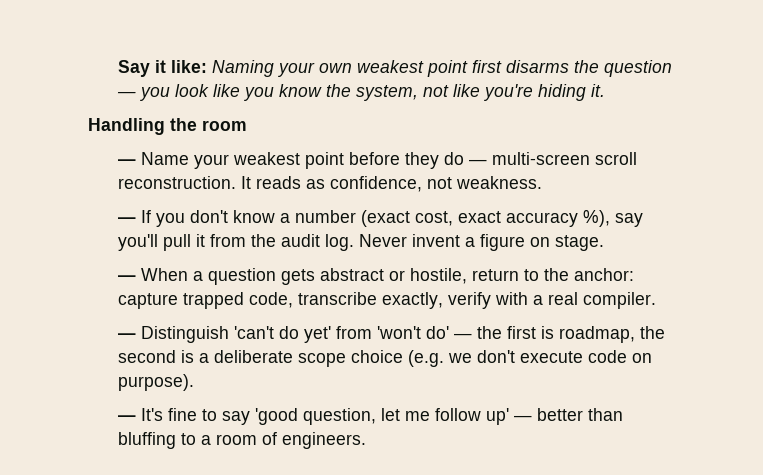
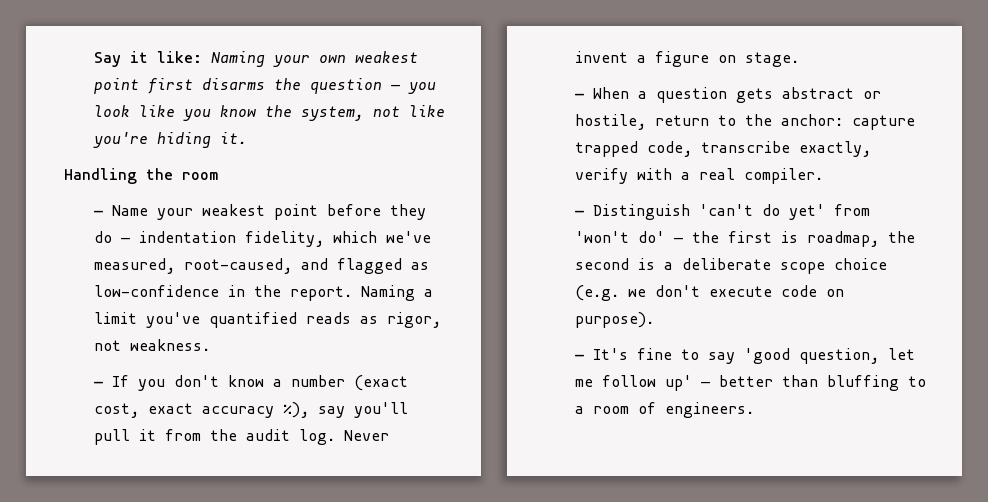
[492,152,638,165] [118,176,252,189] multi-screen scroll reconstruction. It -> [138,231,431,247] [93,258,429,274] [93,285,433,301] [93,312,297,328] indentation fidelity, which we've measured, root-caused, and flagged as low-confidence in the report. Naming a limit you've quantified
[330,176,423,192] confidence, -> [386,312,441,328] rigor,

